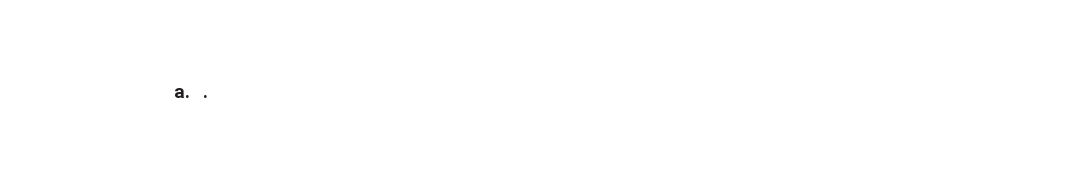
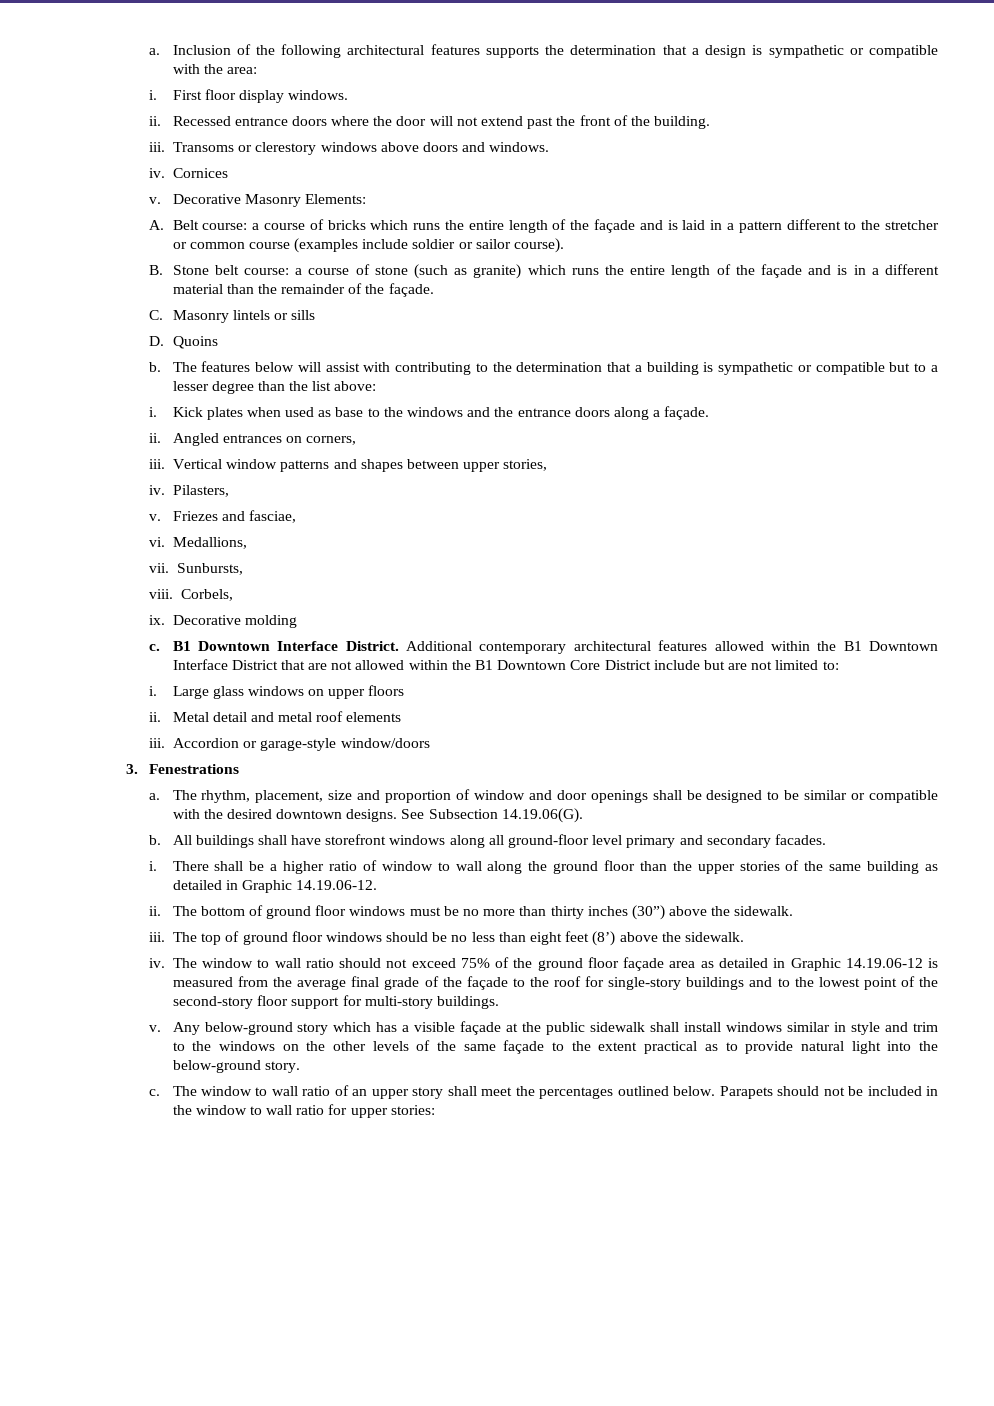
[173,88,209,98] a. . -> [149,44,938,58] [172,64,257,74] [149,89,349,103] [149,115,711,129] [149,142,550,155] [149,168,228,178] [149,194,366,207] [149,219,940,233] [172,238,565,253] [149,264,939,279] [172,283,434,297] [149,310,316,323] [149,336,218,349] [149,361,938,375] [172,381,377,394] [149,406,710,420] [149,433,357,446] [149,459,548,472] [149,485,229,497] [149,510,296,523] [149,537,247,549] [149,563,243,575] [149,589,233,601] [149,615,298,628] [149,640,938,654] [172,659,839,670] [149,685,405,699] [149,711,402,722] [149,738,430,751] [125,764,240,774] [149,789,938,803] [172,808,583,823] [149,834,826,848] [149,860,939,874] [172,880,378,893] [149,905,794,920] [149,931,744,946] [149,957,939,971] [172,976,939,990] [172,995,499,1009] [149,1021,938,1035] [172,1040,938,1054] [172,1060,300,1073] [149,1085,939,1099] [172,1104,435,1118] a. Inclusion of the following architectural features supports the determination that a design is sympathetic or compatible with the area: // i. First floor display windows. // ii. Recessed entrance doors where the door will not extend past the front of the building. // iii. Transoms or clerestory windows above doors and windows. // iv. Cornices // v. Decorative Masonry Elements: // A. Belt course: a course of bricks which runs the entire length of the façade and is laid in a pattern different to the stretcher or common course (examples include soldier or sailor course). // B. Stone belt course: a course of stone (such as granite) which runs the entire length of the façade and is in a different material than the remainder of the façade. // C. Masonry lintels or sills // D. Quoins // b. The features below will assist with contributing to the determination that a building is sympathetic or compatible but to a lesser degree than the list above: // i. Kick plates when used as base to the windows and the entrance doors along a façade. // ii. Angled entrances on corners, // iii. Vertical window patterns and shapes between upper stories, // iv. Pilasters, // v. Friezes and fasciae, // vi. Medallions, // vii. Sunbursts, // viii. Corbels, // ix. Decorative molding // c. B1 Downtown Interface District. Additional contemporary architectural features allowed within the B1 Downtown Interface District that are not allowed within the B1 Downtown Core District include but are not limited to: // i. Large glass windows on upper floors // ii. Metal detail and metal roof elements // iii. Accordion or garage-style window/doors // 3. Fenestrations // a. The rhythm, placement, size and proportion of window and door openings shall be designed to be similar or compatible with the desired downtown designs. See Subsection 14.19.06(G). // b. All buildings shall have storefront windows along all ground-floor level primary and secondary facades. // i. There shall be a higher ratio of window to wall along the ground floor than the upper stories of the same building as detailed in Graphic 14.19.06-12. // ii. The bottom of ground floor windows must be no more than thirty inches (30”) above the sidewalk. // iii. The top of ground floor windows should be no less than eight feet (8’) above the sidewalk. // iv. The window to wall ratio should not exceed 75% of the ground floor façade area as detailed in Graphic 14.19.06-12 is measured from the average final grade of the façade to the roof for single-story buildings and to the lowest point of the second-story floor support for multi-story buildings. // v. Any below-ground story which has a visible façade at the public sidewalk shall install windows similar in style and trim to the windows on the other levels of the same façade to the extent practical as to provide natural light into the below-ground story. // c. The window to wall ratio of an upper story shall meet the percentages outlined below. Parapets should not be included in the window to wall ratio for upper stories:

